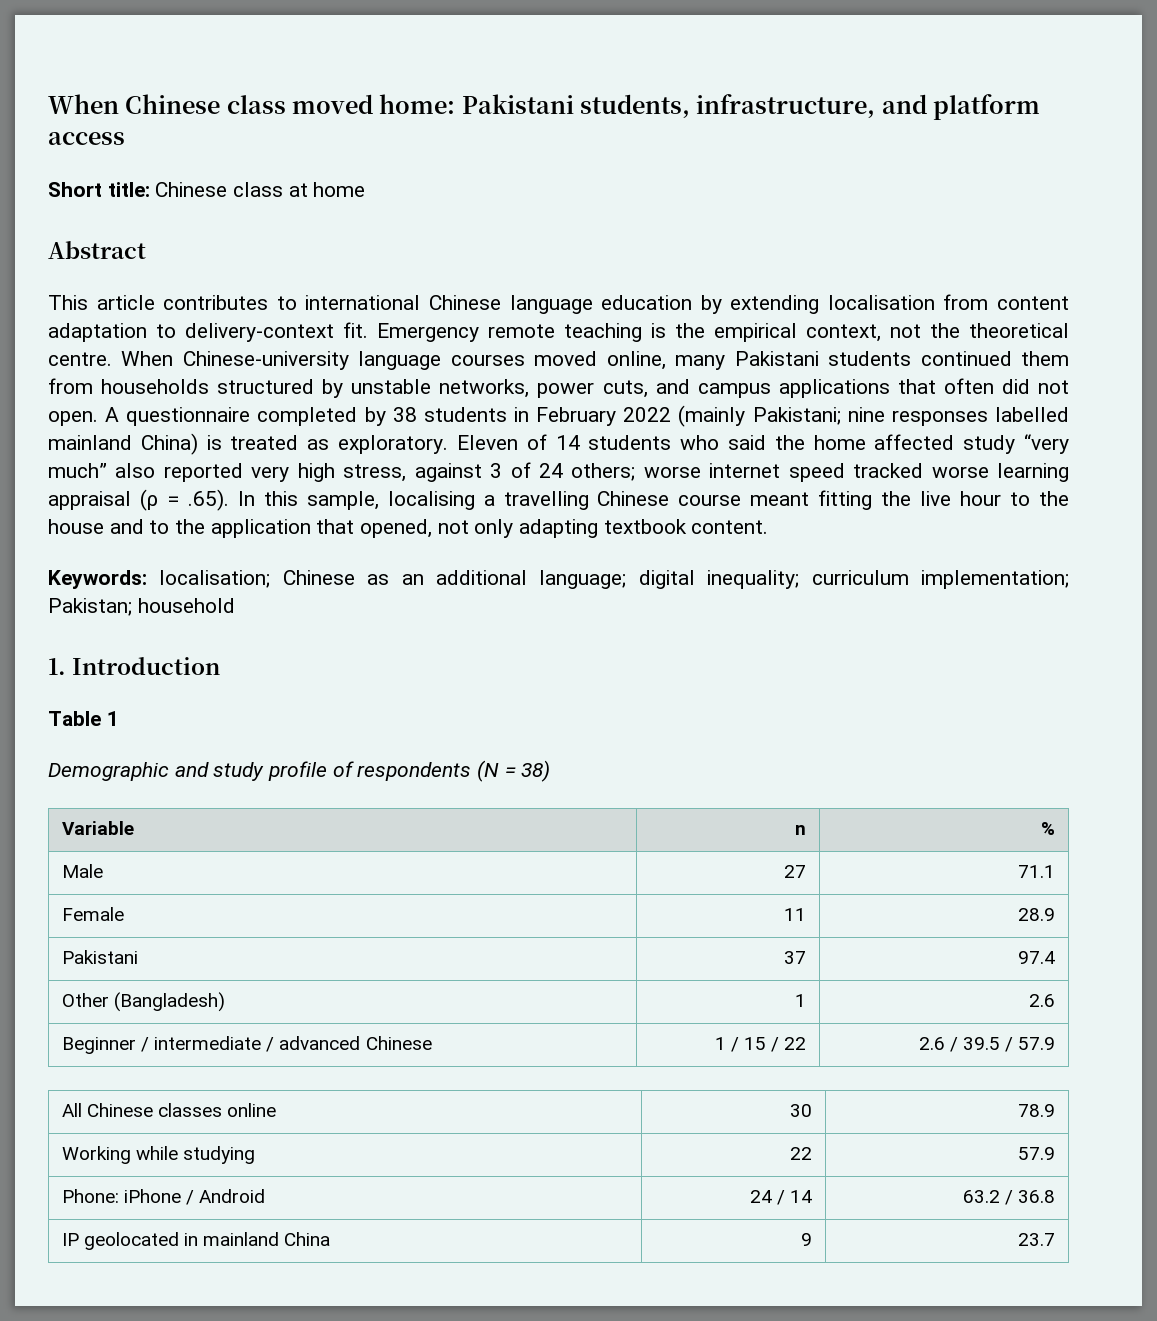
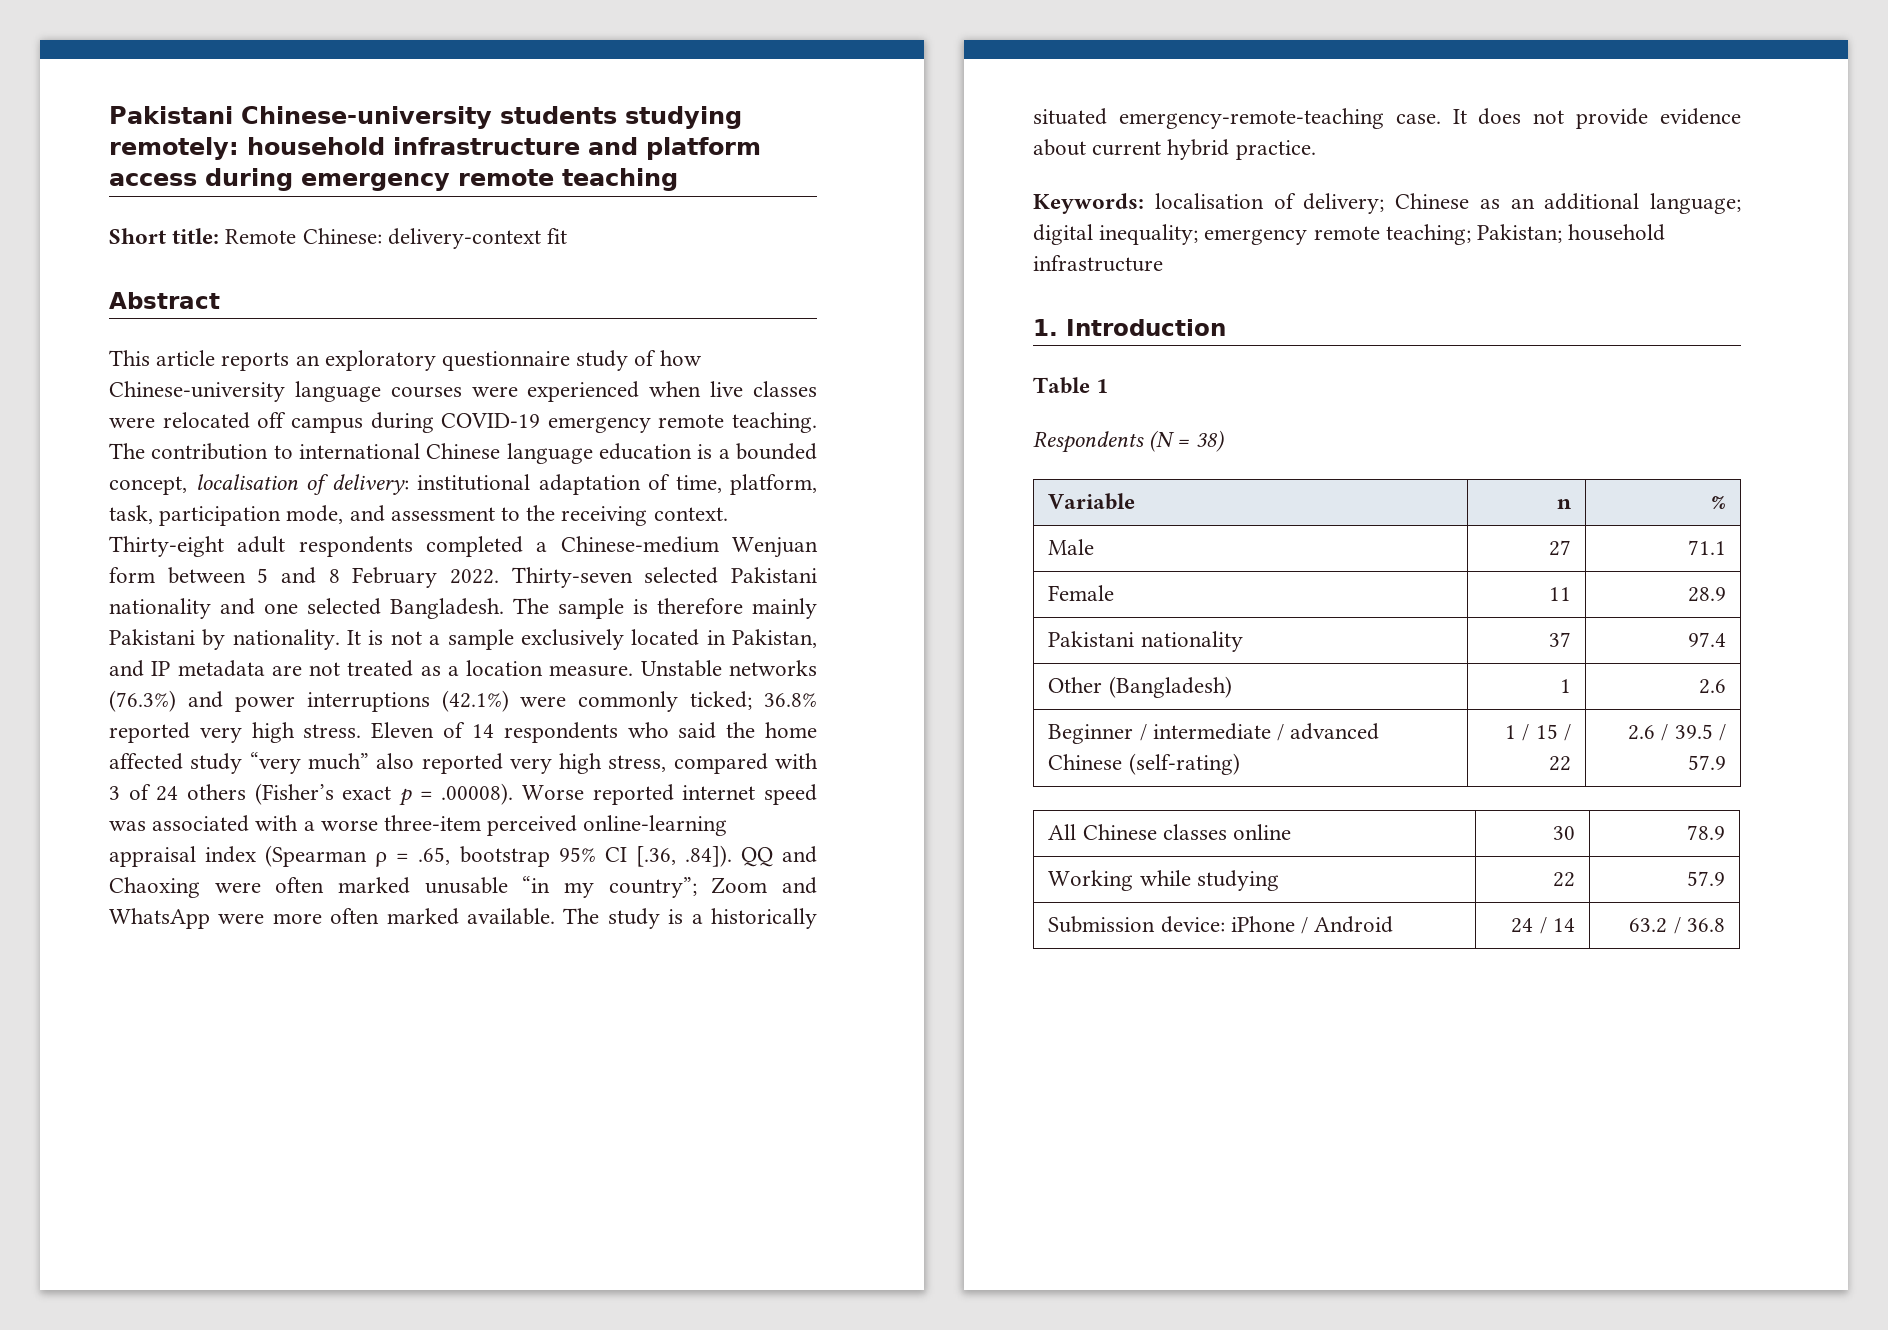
[48,94,1041,120] [48,132,125,145] [48,182,366,197] [48,241,146,259] [48,295,269,310] When Chinese class moved home: Pakistani students, infrastructure, and platform access // Short title: Chinese class at home // Abstract // This article contributes -> [109,106,742,129] [109,137,761,160] [109,168,678,191] [109,228,568,249] [109,292,220,309] [109,350,702,371] [109,381,817,402] [109,412,817,433] [109,443,269,460] Pakistani Chinese-university students studying remotely: household infrastructure and platform access during emergency remote teaching // Short title: Remote Chinese: delivery-context fit // Abstract // This article reports an exploratory questionnaire study of how Chinese-university language courses were experienced when live classes were relocated off campus during COVID-19 emergency remote teaching. The contribution
[700,294,1070,314] [48,322,1069,342] [48,351,1070,370] [48,378,1069,398] [48,405,1069,427] [48,433,449,455] by extending localisation from content adaptation to delivery-context fit. Emergency remote teaching is the empirical context, not the theoretical centre. When Chinese-university language courses moved online, many Pakistani students continued them from households structured by unstable networks, power cuts, and campus applications that often did not open. A questionnaire completed by 38 students in February 2022 (mainly Pakistani; nine responses labelled mainland China) is treated as exploratory. -> [697,443,817,460] [109,474,817,495] [109,505,728,526] [109,536,818,558] [109,567,817,588] [109,598,817,619] [109,629,818,650] [109,660,817,677] [109,690,817,712] [109,722,362,743] is a bounded concept, localisation of delivery: institutional adaptation of time, platform, task, participation mode, and assessment to the receiving context. Thirty-eight adult respondents completed a Chinese-medium Wenjuan form between 5 and 8 February 2022. Thirty-seven selected Pakistani nationality and one selected Bangladesh. The sample is therefore mainly Pakistani by nationality. It is not a sample exclusively located in Pakistan, and IP metadata are not treated as a location measure. Unstable networks (76.3%) and power interruptions (42.1%) were commonly ticked; 36.8% reported very high stress.
[588,435,672,450] students -> [503,722,618,743] respondents
[414,463,482,482] against -> [673,753,818,774] compared with
[571,463,1069,482] [48,489,1069,511] [48,519,769,538] [48,570,271,589] others; worse internet speed tracked worse learning appraisal (ρ = .65). In this sample, localising a travelling Chinese course meant fitting the live hour to the house and to the application that opened, not only adapting textbook content. // Keywords: localisation; -> [186,783,817,806] [109,815,728,836] [109,845,817,867] [109,876,817,898] [109,908,817,929] [1033,108,1741,129] [1033,139,1316,160] [1033,193,1385,214] others (Fisher’s exact p = .00008). Worse reported internet speed was associated with a worse three-item perceived online-learning appraisal index (Spearman ρ = .65, bootstrap 95% CI [.36, .84]). QQ and Chaoxing were often marked unusable “in my country”; Zoom and WhatsApp were more often marked available. The study is a historically situated emergency-remote-teaching case. It does not provide evidence about current hybrid practice. // Keywords: localisation of delivery;
[811,570,1069,589] curriculum implementation; -> [1204,224,1471,245] emergency remote teaching;
(235, 605) none -> [1033,255,1163,272] infrastructure
[48,761,472,781] Demographic and study profile of respondents -> [1033,431,1144,453] Respondents
(138, 957) none -> [1140,631,1243,652] nationality
(432, 1043) none -> [1128,753,1240,775] (self-rating)
[61,1189,119,1203] Phone: -> [1048,916,1225,933] Submission device:
[61,1232,331,1250] [801,1233,813,1246] [1018,1233,1056,1246] // IP geolocated in mainland China | 9 | 23.7 -> (1725, 925) none

